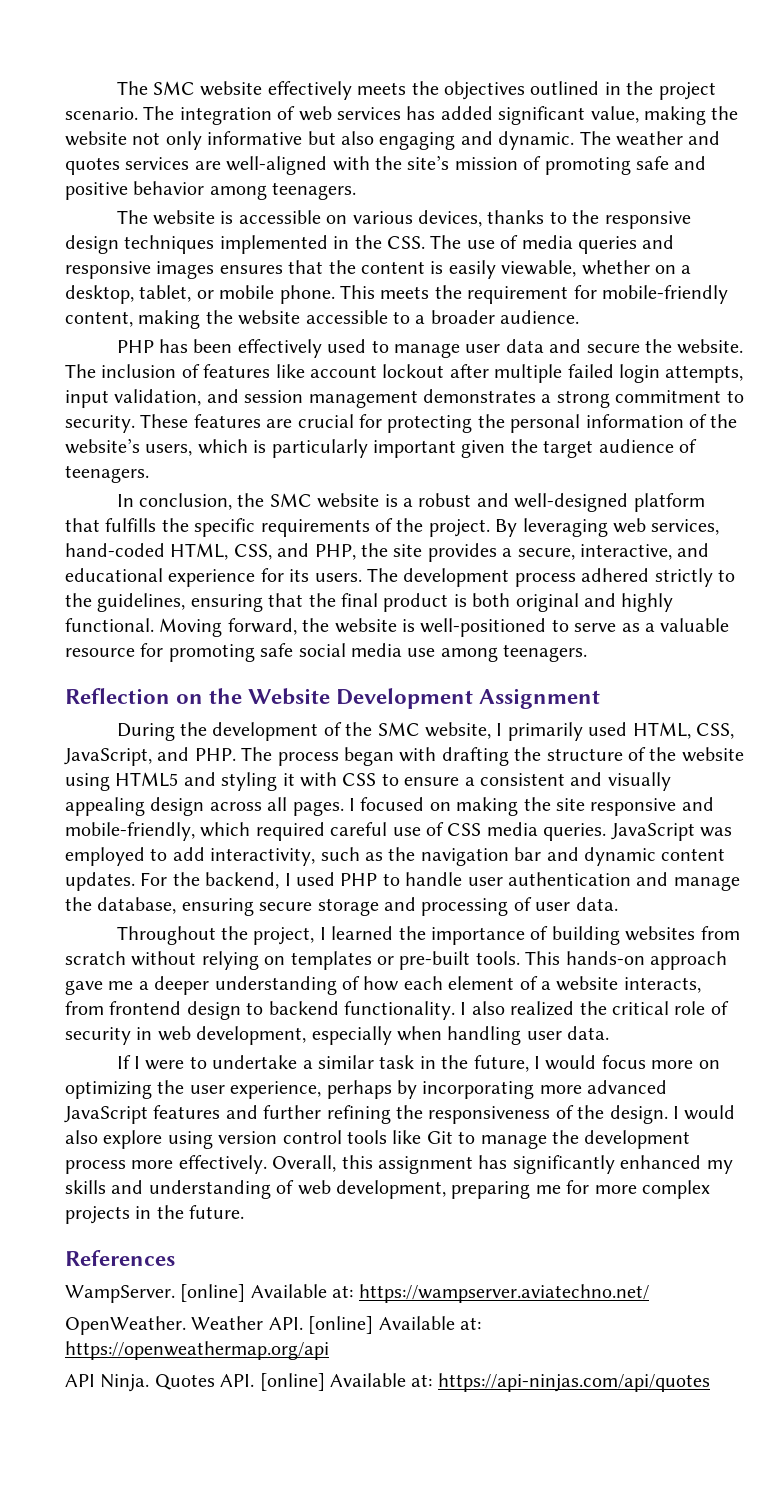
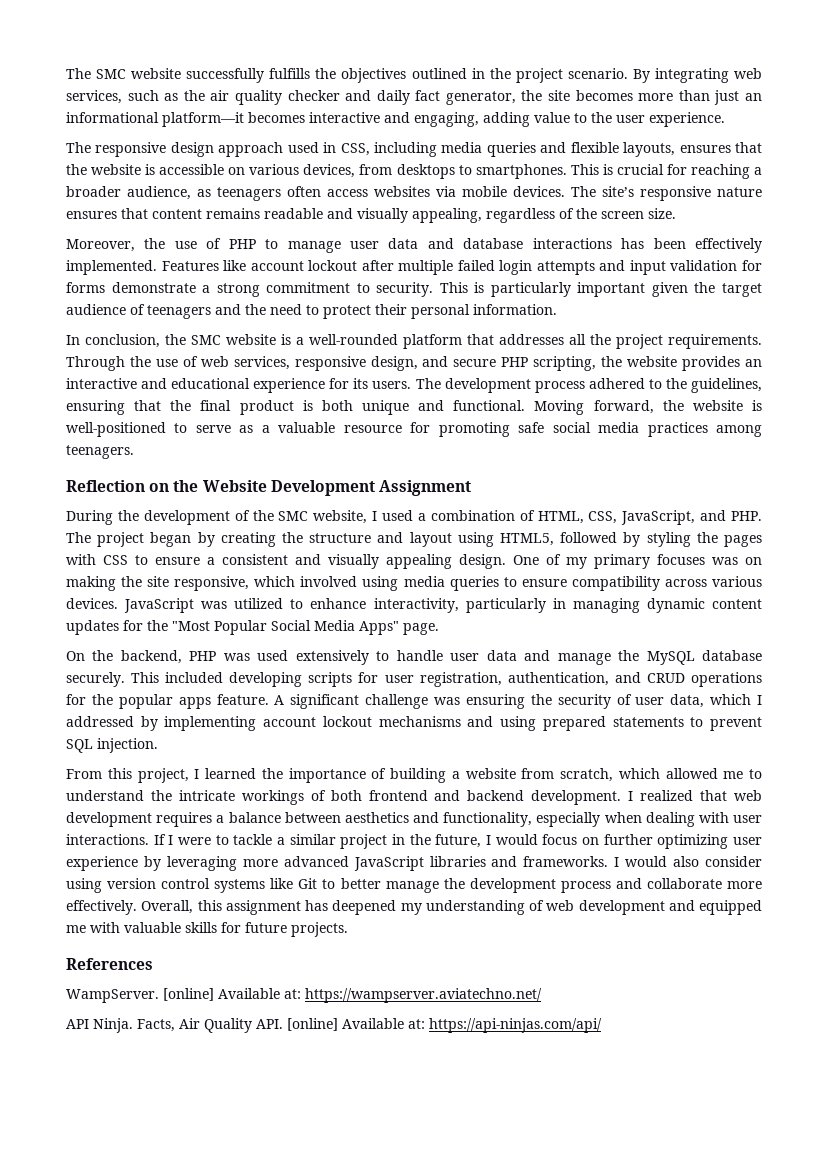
[267,81,407,100] effectively meets -> [186,68,311,83] successfully fulfills
[143,106,739,125] [65,131,721,150] [65,155,707,175] [65,181,357,200] [116,210,148,224] The integration of web services has added significant value, making the website not only informative but also engaging and dynamic. The weather and quotes services are well-aligned with the site’s mission of promoting safe and positive behavior among teenagers. // The -> [632,68,762,83] [66,90,762,105] [66,112,725,127] [66,142,763,157] [66,164,87,175] By integrating web services, such as the air quality checker and daily fact generator, the site becomes more than just an informational platform—it becomes interactive and engaging, adding value to the user experience. // The responsive design approach used in CSS, including media queries and flexible layouts, ensures that the
[487,210,691,229] [65,235,675,254] [65,260,692,279] [65,285,728,304] [65,310,580,329] [116,339,367,358] thanks to the responsive design techniques implemented in the CSS. The use of media queries and responsive images ensures that the content is easily viewable, whether on a desktop, tablet, or mobile phone. This meets the requirement for mobile-friendly content, making the website accessible to a broader audience. // PHP has been effectively used -> [359,164,762,179] [66,186,762,201] [66,208,676,223] [66,238,256,252] from desktops to smartphones. This is crucial for reaching a broader audience, as teenagers often access websites via mobile devices. The site’s responsive nature ensures that content remains readable and visually appealing, regardless of the screen size. // Moreover, the use of PHP
[586,339,744,354] [65,364,271,378] secure the website. The inclusion of features -> [463,238,763,253] [66,260,219,275] database interactions has been effectively implemented. Features
[665,365,744,383] [65,389,536,408] attempts, input validation, and session management demonstrates -> [536,260,763,275] [66,282,196,293] attempts and input validation for forms demonstrate
[140,414,738,433] [65,438,248,456] These features are crucial for protecting the personal information of the website’s users, which -> [439,282,468,293] This
[65,465,149,483] teenagers. -> [147,304,557,319] teenagers and the need to protect their personal information.
[418,493,705,512] [65,518,720,537] [65,543,672,562] robust and well-designed platform that fulfills the specific requirements of the project. By leveraging web services, hand-coded HTML, CSS, and PHP, the site provides a secure, interactive, -> [309,334,762,349] [66,356,762,371] [66,378,137,389] well-rounded platform that addresses all the project requirements. Through the use of web services, responsive design, and secure PHP scripting, the website provides an interactive
[654,568,713,587] strictly -> (645, 383) none
[515,593,674,612] original and highly -> [362,400,445,415] unique and
[407,648,436,657] use -> [647,422,708,437] practices
[507,722,628,741] primarily used -> [382,510,535,521] used a combination of
[277,747,744,766] [65,772,295,791] process began with drafting the structure of the website using HTML5 and styling it -> [97,532,762,547] project began by creating the structure and layout using HTML5, followed by styling the pages
[150,797,714,816] [65,822,732,841] [65,847,726,866] [65,872,378,891] design across all pages. I focused on making the site responsive and mobile-friendly, which required careful use of CSS media queries. JavaScript was employed to add interactivity, such as the navigation bar and dynamic content updates. For the backend, I used PHP -> [459,554,762,569] [66,576,763,591] [66,598,762,613] [66,620,439,635] [66,650,369,665] design. One of my primary focuses was on making the site responsive, which involved using media queries to ensure compatibility across various devices. JavaScript was utilized to enhance interactivity, particularly in managing dynamic content updates for the "Most Popular Social Media Apps" page. // On the backend, PHP was used extensively
[507,872,631,886] authentication -> [486,650,517,661] data
[97,897,618,916] [116,926,249,945] database, ensuring secure storage and processing of user data. // Throughout the -> [646,650,762,665] [66,672,762,687] [66,694,762,709] [66,716,763,731] [66,738,158,753] [66,768,132,779] MySQL database securely. This included developing scripts for user registration, authentication, and CRUD operations for the popular apps feature. A significant challenge was ensuring the security of user data, which I addressed by implementing account lockout mechanisms and using prepared statements to prevent SQL injection. // From this
[625,926,740,941] [65,951,727,970] [65,976,701,995] [65,1001,729,1020] [65,1026,610,1045] websites from scratch without relying on templates or pre-built tools. This hands-on approach gave me a deeper understanding of how each element of a website interacts, from frontend design to backend functionality. I also realized the critical role of security in web development, especially when handling user data. // -> [451,768,762,782] [66,790,762,805] [66,812,762,827] [66,834,149,845] a website from scratch, which allowed me to understand the intricate workings of both frontend and backend development. I realized that web development requires a balance between aesthetics and functionality, especially when dealing with user interactions.
[212,1055,298,1069] undertake -> [233,834,273,845] tackle
[379,1055,415,1069] task -> [340,834,388,849] project
[651,1060,720,1069] [65,1080,668,1099] [64,1105,668,1124] more on optimizing the user experience, perhaps by incorporating more advanced JavaScript features and further refining the responsiveness of the design. -> [582,834,762,849] [66,856,609,871] on further optimizing user experience by leveraging more advanced JavaScript libraries and frameworks.
[103,1130,163,1149] explore -> [704,856,762,867] consider
[347,1130,387,1144] tools -> [214,879,266,893] systems
(476, 1137) none -> [340,878,381,889] better
(126, 1167) none -> [615,878,722,889] and collaborate
[512,1155,733,1174] [65,1180,710,1199] [65,1205,245,1224] significantly enhanced my skills and understanding of web development, preparing me for more complex projects in the future. -> [332,900,762,915] [66,922,348,937] deepened my understanding of web development and equipped me with valuable skills for future projects.
[65,1316,481,1335] [65,1341,329,1360] [65,1373,710,1392] OpenWeather. Weather API. [online] Available at: https://openweathermap.org/api // API Ninja. Quotes API. [online] Available at: https://api-ninjas.com/api/quotes -> [66,1018,602,1033] API Ninja. Facts, Air Quality API. [online] Available at: https://api-ninjas.com/api/

